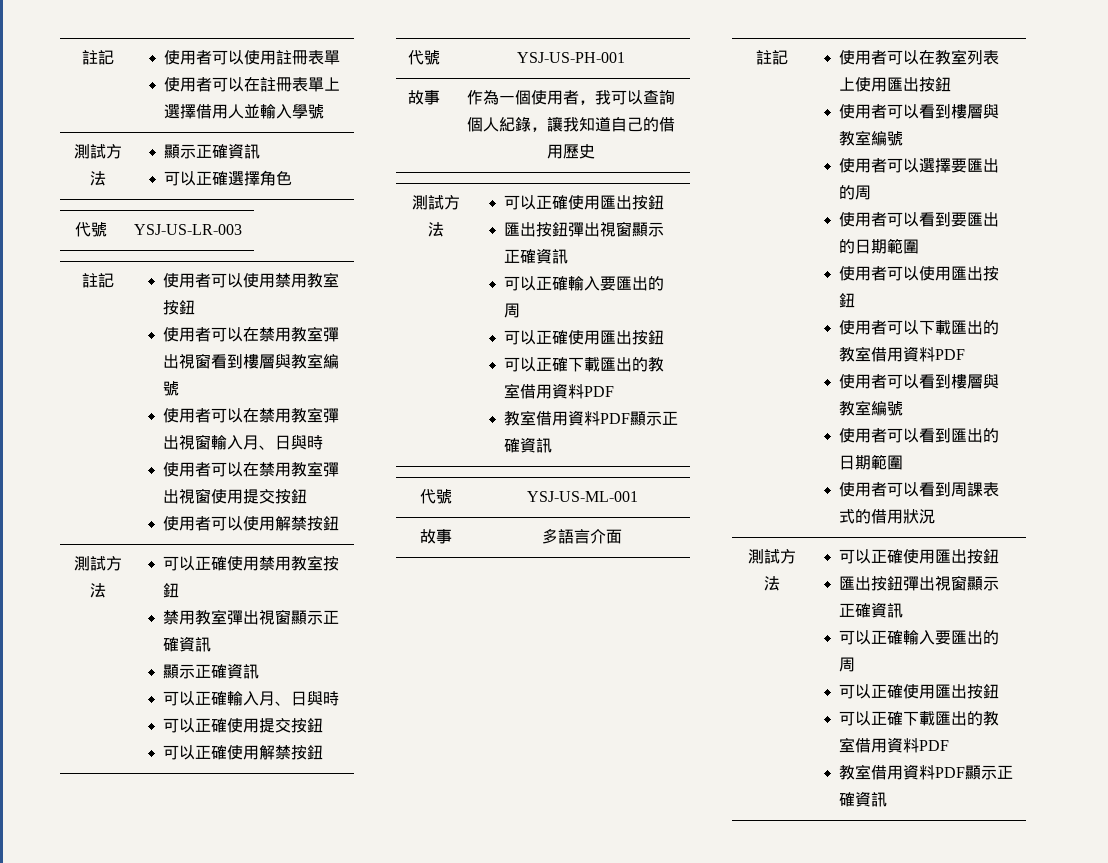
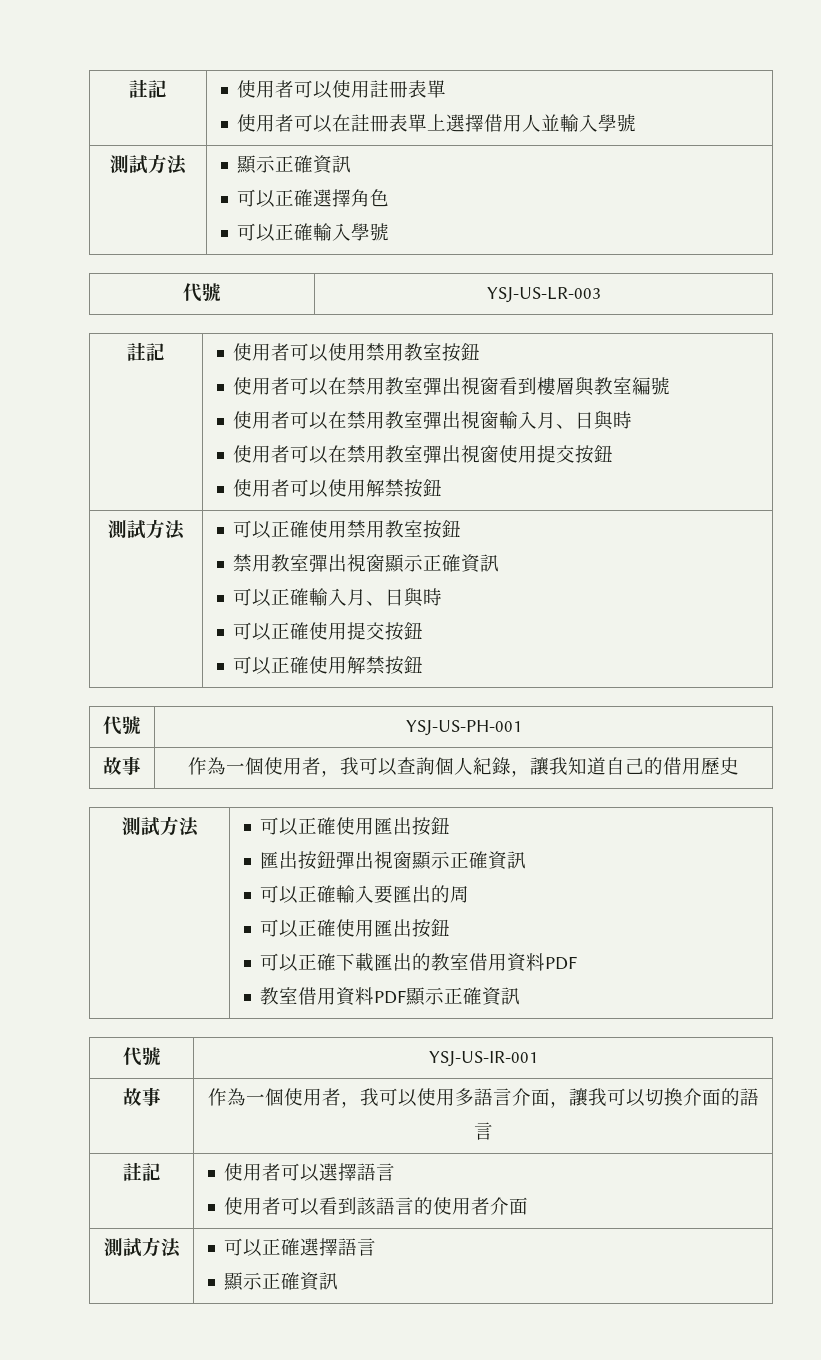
(293, 178) none -> [237,223,390,242] // 可以正確輸入學號
[163,663,260,679] // 顯示正確資訊 -> (500, 563) none
[526,491,638,502] [419,529,452,544] [542,528,622,544] [755,50,788,65] [839,49,1000,65] [839,77,952,92] [839,104,1000,119] [839,130,904,146] [839,158,1000,173] [839,185,872,200] [839,212,1000,227] [839,238,920,254] [839,266,1000,281] [839,293,856,308] [839,320,1000,335] [839,346,966,362] [839,374,1000,389] [839,400,904,416] [839,428,1000,443] [839,454,904,470] [839,482,1000,497] [839,509,936,524] [747,549,796,564] [763,576,780,591] [839,549,1000,564] [839,575,1000,591] [839,602,904,618] [839,630,1000,645] [839,657,856,672] [839,684,1000,699] [839,711,1000,726] [839,737,950,753] [839,764,966,780] YSJ-US-ML-001 // 故事 | 多語言介面 // 註記 | 使用者可以在教室列表上使用匯出按鈕 // 使用者可以看到樓層與教室編號 // 使用者可以選擇要匯出的周 // 使用者可以看到要匯出的日期範圍 // 使用者可以使用匯出按鈕 // 使用者可以下載匯出的教室借用資料PDF // 使用者可以看到樓層與教室編號 // 使用者可以看到匯出的日期範圍 // 使用者可以看到周課表式的借用狀況 // 測試方法 | 可以正確使用匯出按鈕 // 匯出按鈕彈出視窗顯示正確資訊 // 可以正確輸入要匯出的周 // 可以正確使用匯出按鈕 // 可以正確下載匯出的教室借用資料PDF // 教室借用資料PDF -> [428,1051,538,1067] [122,1087,161,1106] [207,1088,759,1108] [473,1122,493,1140] [122,1162,161,1181] [224,1163,396,1182] [224,1197,529,1216] [103,1237,181,1258] [224,1238,377,1257] YSJ-US-IR-001 // 故事 | 作為一個使用者，我可以使用多語言介面，讓我可以切換介面的語言 // 註記 | 使用者可以選擇語言 // 使用者可以看到該語言的使用者介面 // 測試方法 | 可以正確選擇語言 //

